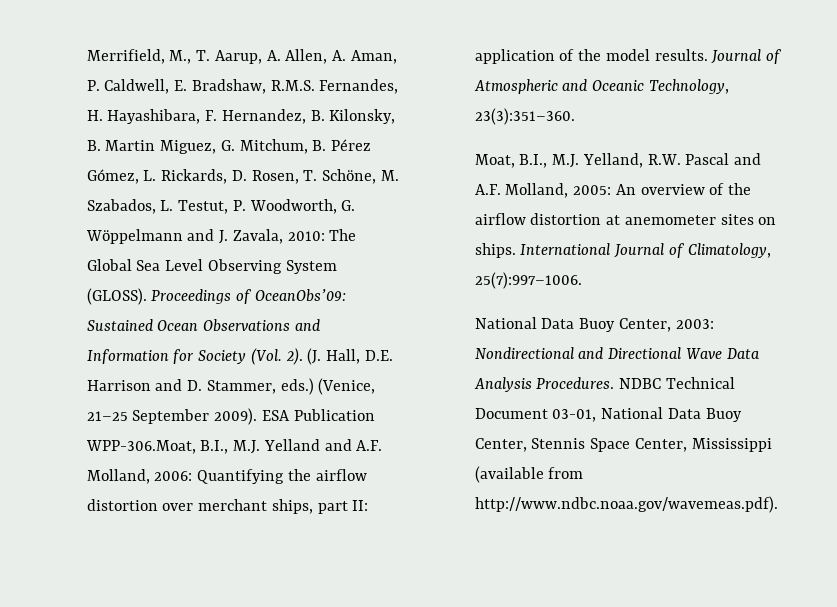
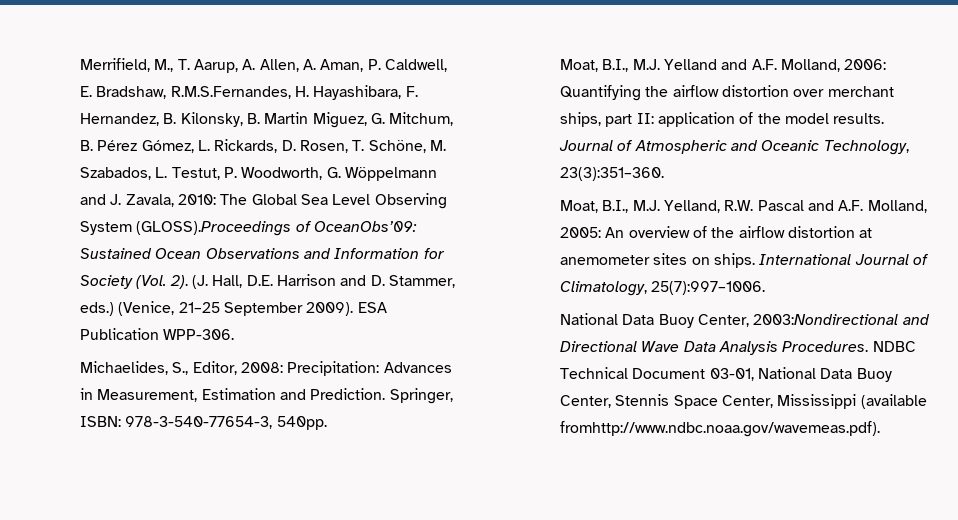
[270,79,399,94] R.M.S. Fernandes, -> [170,86,291,99] R.M.S.Fernandes,
[86,288,232,305] (GLOSS). Proceedings -> [136,221,292,236] (GLOSS).Proceedings
[85,440,196,454] WPP-306.Moat, -> [163,329,235,340] [80,361,452,376] [80,388,453,404] [80,416,327,430] [560,59,599,72] WPP-306. // Michaelides, S., Editor, 2008: Precipitation: Advances in Measurement, Estimation and Prediction. Springer, ISBN: 978-3-540-77654-3, 540pp. // Moat,
[675,319,714,329] [474,347,574,359] 2003: Nondirectional -> [753,314,899,325] 2003:Nondirectional
[548,467,584,479] [474,496,778,513] from http://www.ndbc.noaa.gov/wavemeas.pdf). -> [560,421,881,437] fromhttp://www.ndbc.noaa.gov/wavemeas.pdf).

